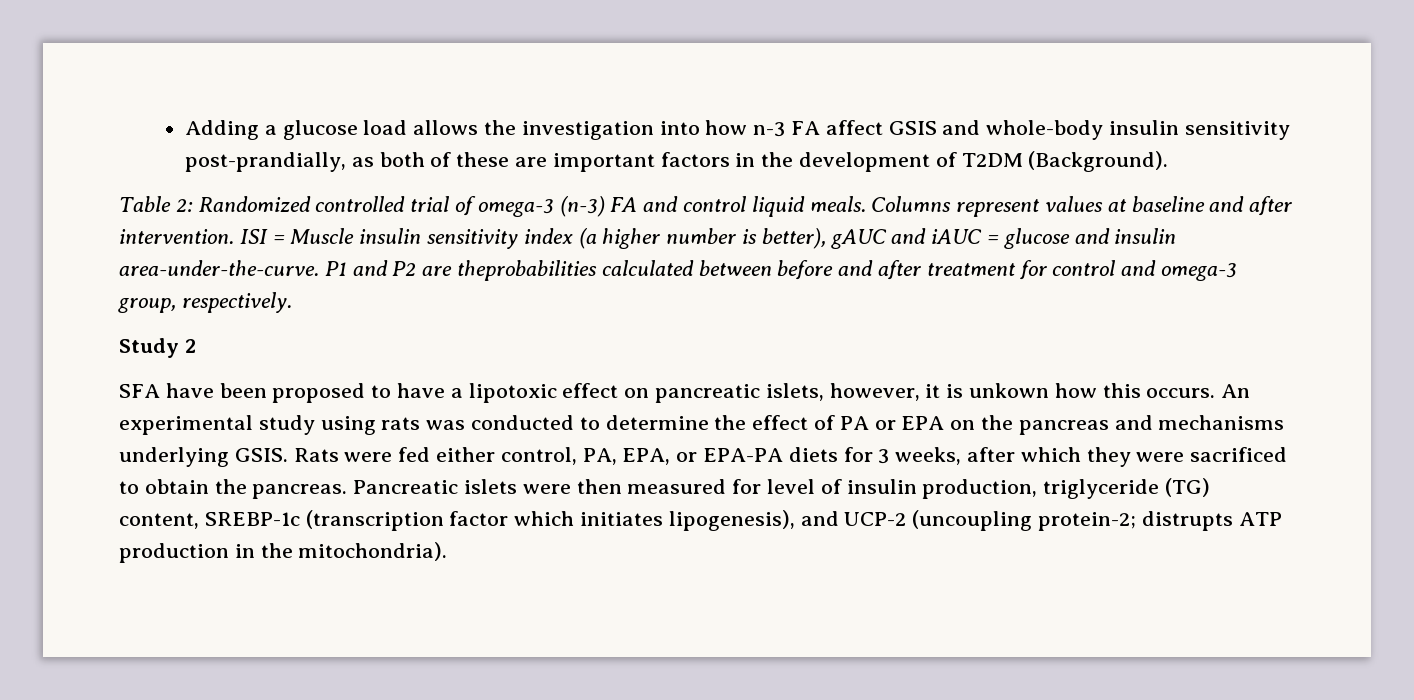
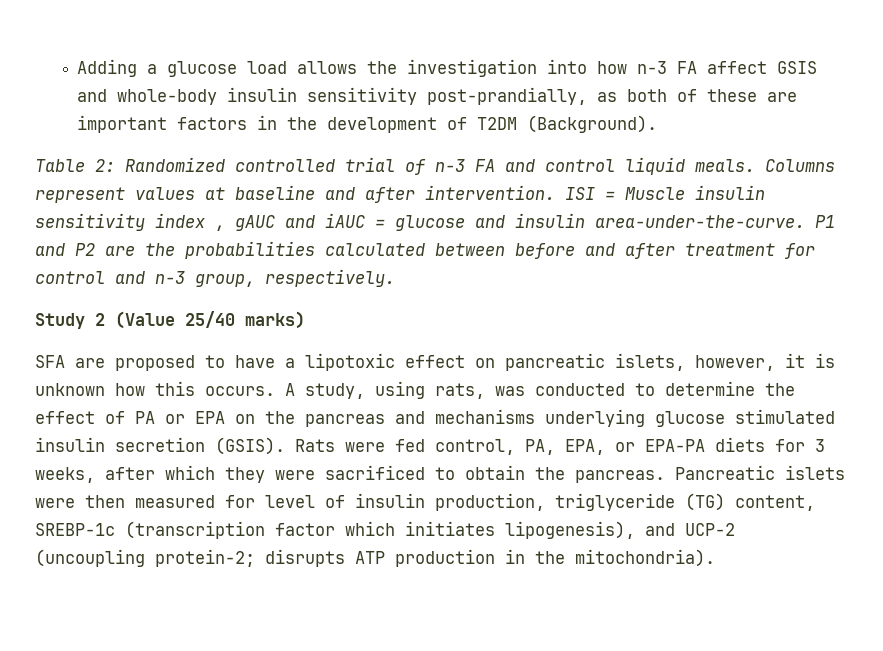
[477,196,605,217] omega-3 (n-3) -> [435,159,465,172] n-3
[578,228,826,249] (a higher number is better), -> [215,225,225,231] ,
[457,260,598,281] theprobabilities -> [145,241,315,259] the probabilities
[1161,263,1238,281] omega-3 -> [155,271,185,284] n-3
(196, 346) none -> [115,311,305,329] (Value 25/40 marks)
[165,383,267,398] have been -> [75,358,105,368] are
[969,383,1050,398] unkown -> [35,383,105,396] unknown
[1221,384,1251,398] [119,415,421,435] An experimental study using rats -> [285,381,485,399] A study, using rats,
[234,448,288,462] GSIS. -> [655,409,835,427] [35,437,285,455] glucose stimulated insulin secretion (GSIS).
[436,447,496,462] either -> (425, 445) none
[1141,511,1233,531] distrupts -> [265,549,345,567] disrupts

